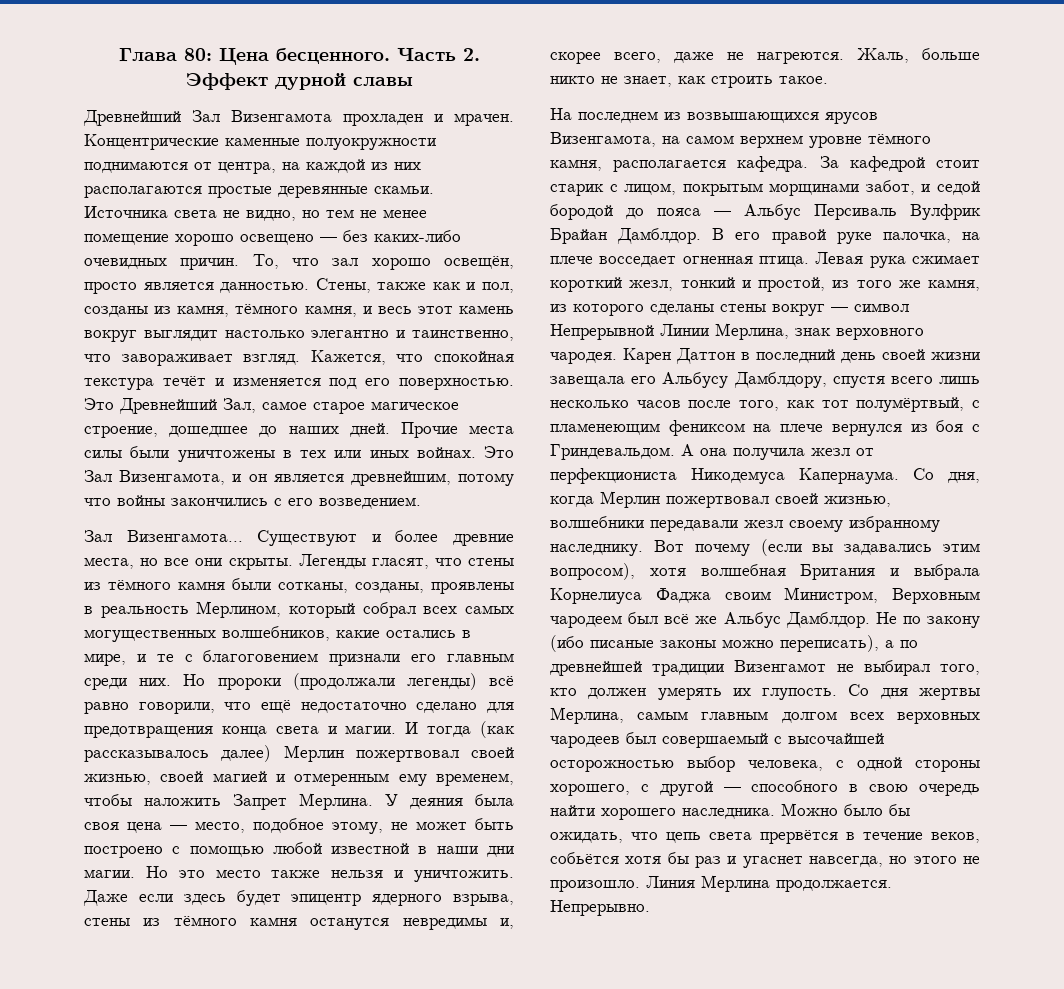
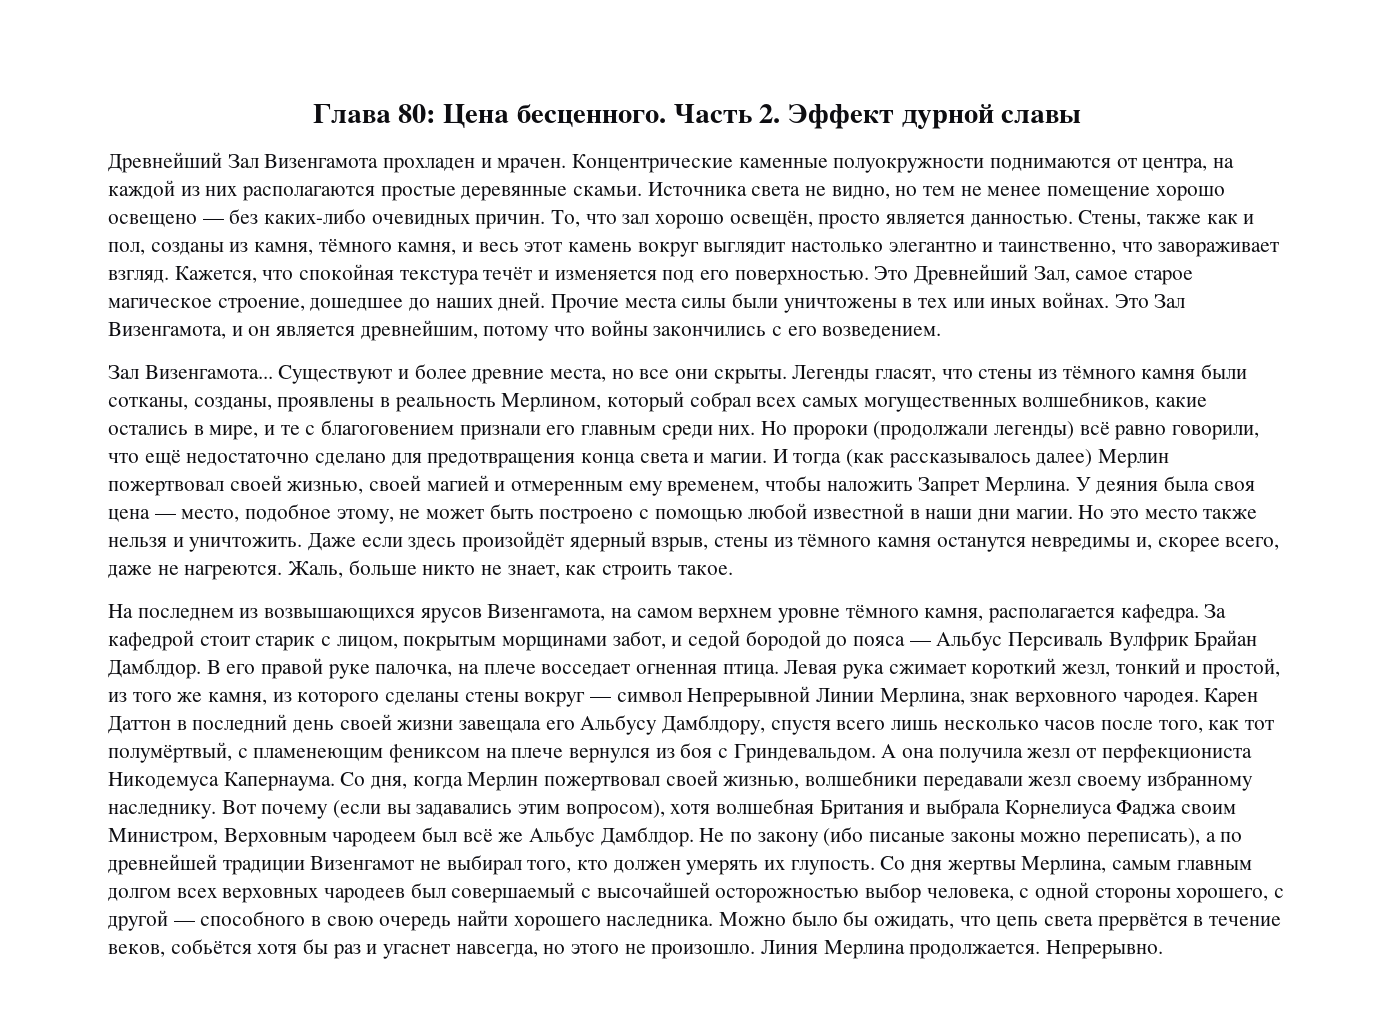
[236,890,514,906] будет эпицентр ядерного взрыва, -> [462,531,709,552] произойдёт ядерный взрыв,

